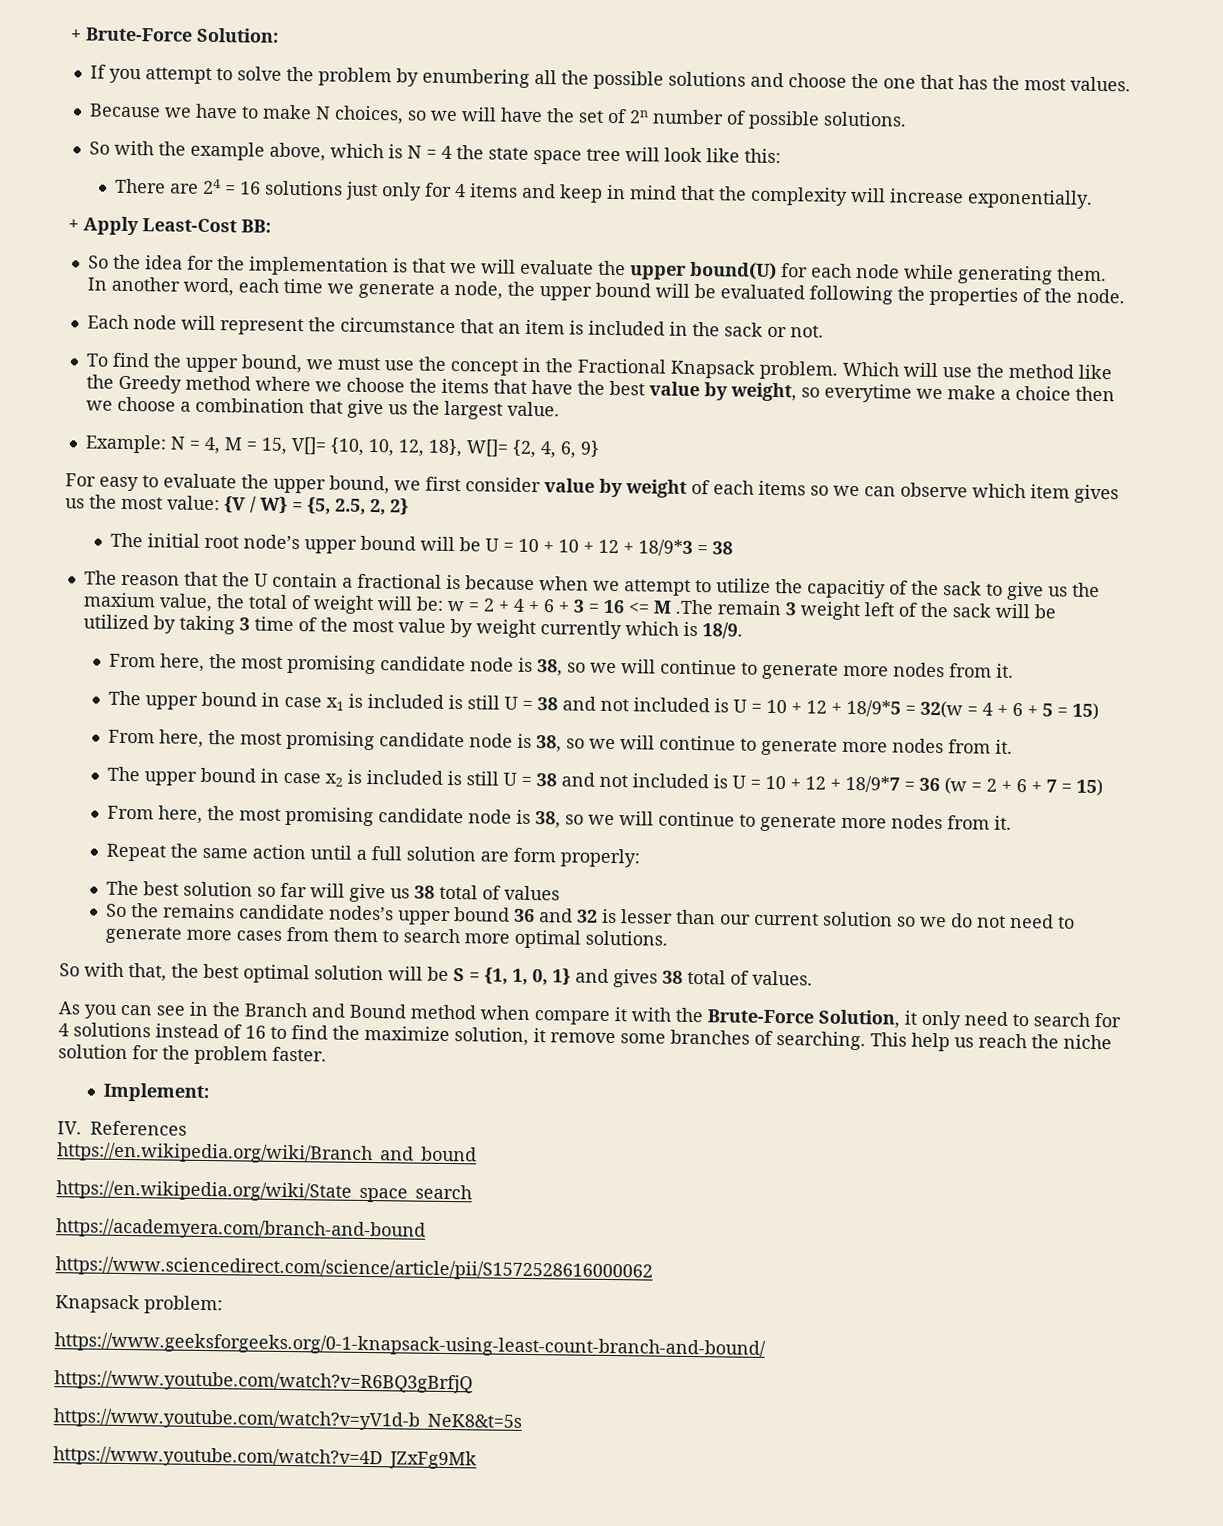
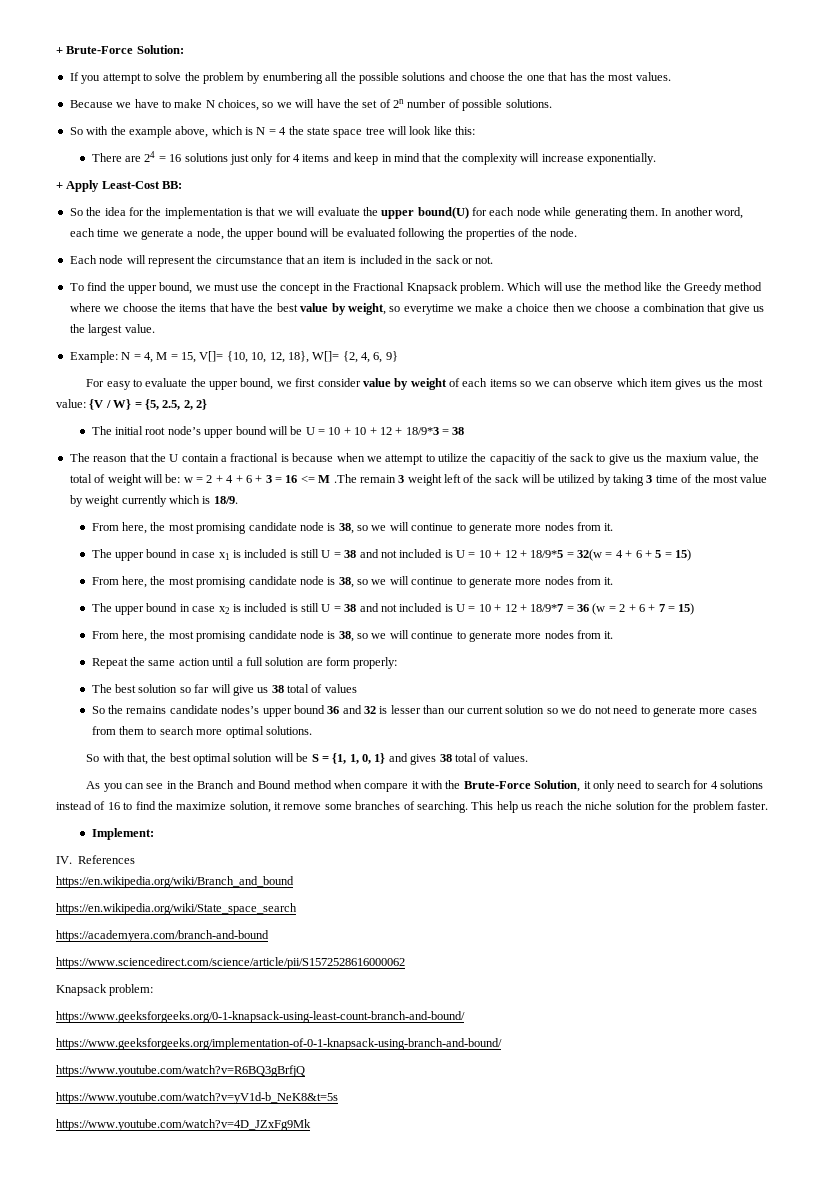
(766, 1345) none -> [56,1038,502,1050] // https://www.geeksforgeeks.org/implementation-of-0-1-knapsack-using-branch-and-bound/

